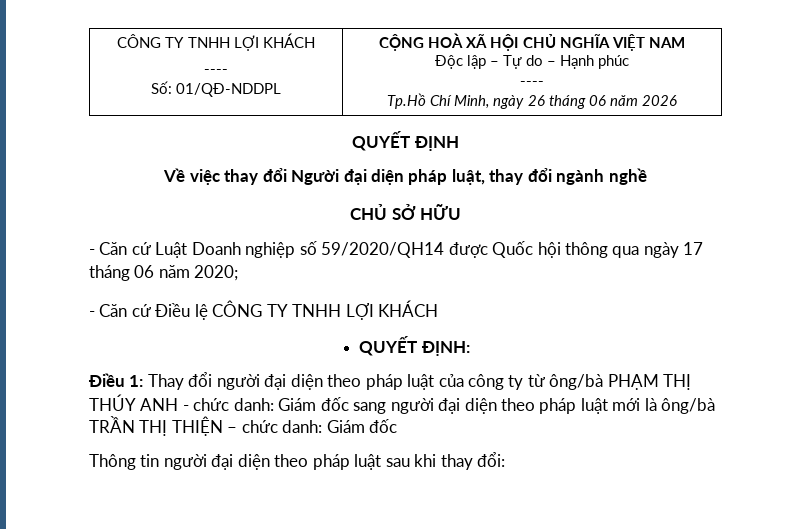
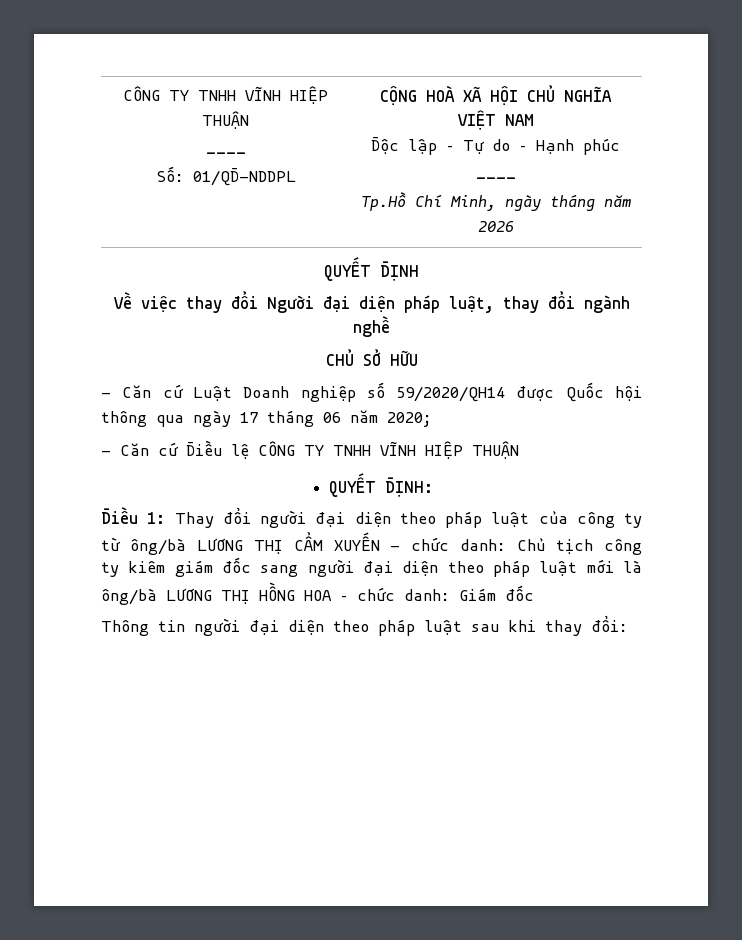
[117,33,315,51] CÔNG TY TNHH LỢI KHÁCH -> [123,86,328,104] [202,111,249,129] CÔNG TY TNHH VĨNH HIỆP THUẬN
[527,95,606,109] 26 tháng 06 -> [549,194,595,211] tháng
[345,300,439,320] LỢI KHÁCH -> [380,441,519,459] VĨNH HIỆP THUẬN
[607,374,692,390] [89,394,317,411] PHẠM THỊ THÚY ANH - chức danh: Giám -> [196,532,643,555] [101,560,213,577] LƯƠNG THỊ CẨM XUYẾN - chức danh: Chủ tịch công ty kiêm giám
[89,416,223,436] TRẦN THỊ THIỆN -> [166,582,332,604] LƯƠNG THỊ HỒNG HOA

